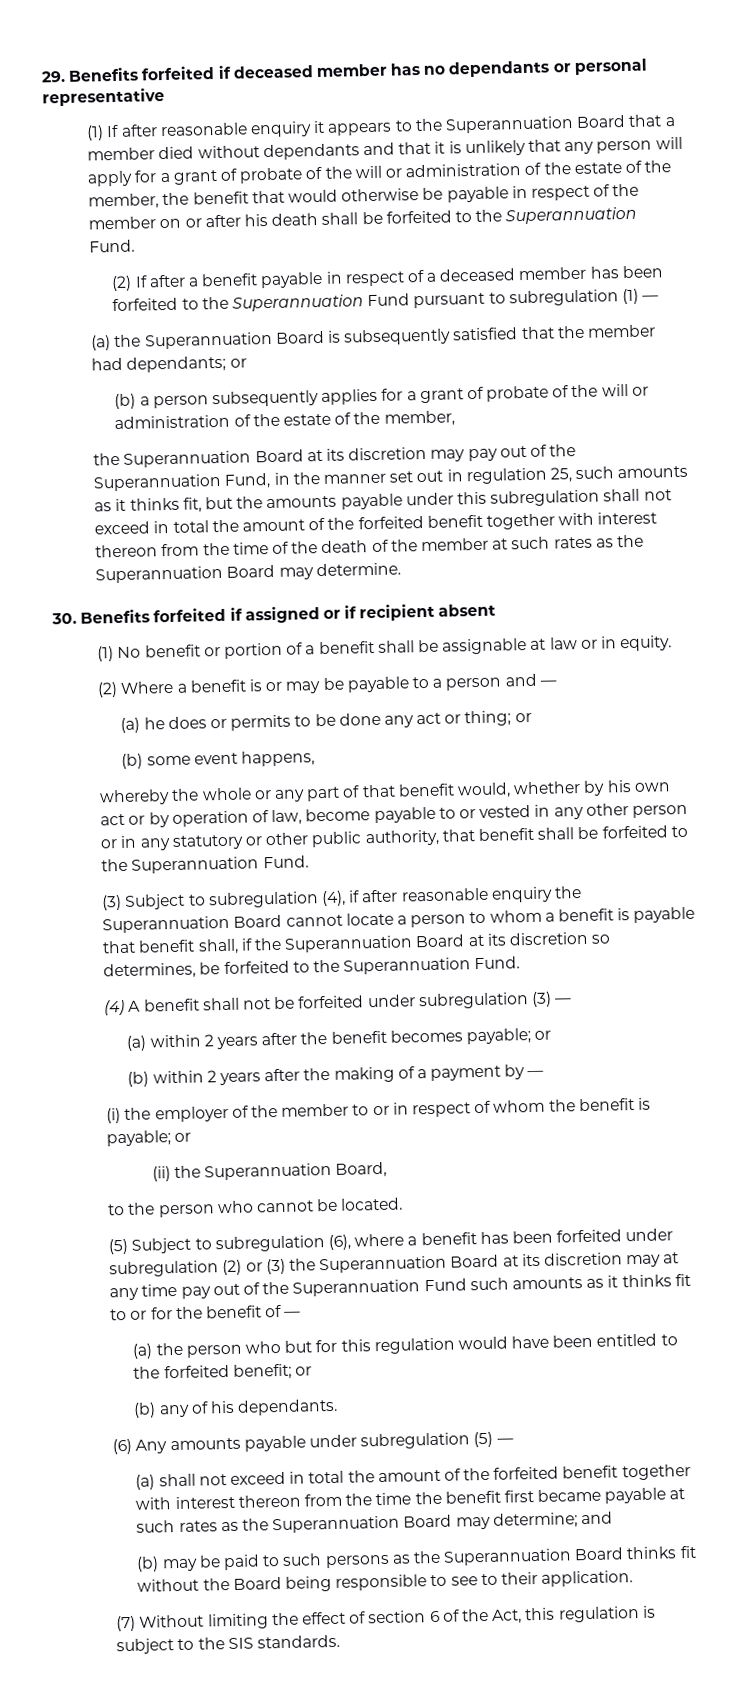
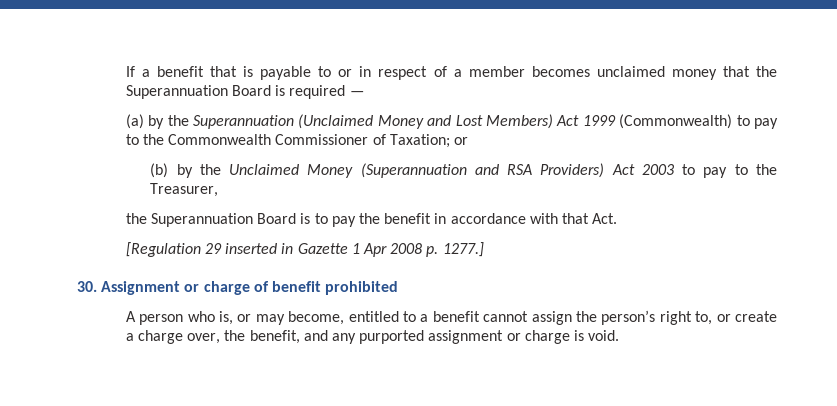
[41,58,648,83] [42,88,165,107] [86,114,676,141] [87,136,683,161] [87,160,672,187] [88,183,640,210] [88,206,638,230] [89,239,136,253] [111,265,664,292] [112,288,660,312] [91,324,656,351] [91,355,247,373] [114,383,649,410] [114,410,455,430] [93,444,577,468] [93,465,689,492] [94,488,672,513] [94,511,658,535] [95,534,644,558] [95,562,401,584] [51,603,497,625] [97,635,673,662] [97,673,557,698] [120,710,532,733] [121,750,316,769] [99,780,671,806] [100,803,688,828] [100,825,688,851] [101,855,309,874] [101,886,582,911] [102,906,696,934] [102,931,612,955] [103,956,521,980] [104,991,573,1016] [126,1028,552,1051] [127,1064,545,1087] [106,1103,350,1124] 29. Benefits forfeited if deceased member has no dependants or personal representative // (1) If after reasonable enquiry it appears to the Superannuation Board that a member died without dependants and that it is unlikely that any person will apply for a grant of probate of the will or administration of the estate of the member, the benefit that would otherwise be payable in respect of the member on or after his death shall be forfeited to the Superannuation Fund. // (2) If after a benefit payable in respect of a deceased member has been forfeited to the Superannuation Fund pursuant to subregulation (1) — // (a) the Superannuation Board is subsequently satisfied that the member had dependants; or // (b) a person subsequently applies for a grant of probate of the will or administration of the estate of the member, // the Superannuation Board at its discretion may pay out of the Superannuation Fund, in the manner set out in regulation 25, such amounts as it thinks fit, but the amounts payable under this subregulation shall not exceed in total the amount of the forfeited benefit together with interest thereon from the time of the death of the member at such rates as the Superannuation Board may determine. // 30. Benefits forfeited if assigned or if recipient absent // (1) No benefit or portion of a benefit shall be assignable at law or in equity. // (2) Where a benefit is or may be payable to a person and — // (a) he does or permits to be done any act or thing; or // (b) some event happens, // whereby the whole or any part of that benefit would, whether by his own act or by operation of law, become payable to or vested in any other person or in any statutory or other public authority, that benefit shall be forfeited to the Superannuation Fund. // (3) Subject to subregulation (4), if after reasonable enquiry the Superannuation Board cannot locate a person to whom a benefit is payable that benefit shall, if the Superannuation Board at its discretion so determines, be forfeited to the Superannuation Fund. // (4) A benefit shall not be forfeited under subregulation (3) — // (a) within 2 years after the benefit becomes payable; or // (b) within 2 years after the making of a payment by — // (i) the employer of the member -> [125,66,312,80] If a benefit that is payable
[493,1097,651,1113] [106,1130,192,1147] [151,1161,388,1182] [108,1197,404,1218] [108,1228,674,1255] [109,1252,680,1278] [109,1273,691,1301] [110,1304,302,1321] [132,1333,678,1359] [133,1363,313,1380] [133,1398,339,1418] [112,1431,514,1455] [135,1463,691,1490] [135,1487,686,1510] [136,1511,613,1534] [136,1545,697,1572] [137,1570,634,1592] [116,1605,656,1632] [116,1634,341,1655] whom the benefit is payable; or // (ii) the Superannuation Board, // to the person who cannot be located. // (5) Subject to subregulation (6), where a benefit has been forfeited under subregulation (2) or (3) the Superannuation Board at its discretion may at any time pay out of the Superannuation Fund such amounts as it thinks fit to or for the benefit of — // (a) the person who but for this regulation would have been entitled to the forfeited benefit; or // (b) any of his dependants. // (6) Any amounts payable under subregulation (5) — // (a) shall not exceed in total the amount of the forfeited benefit together with interest thereon from the time the benefit first became payable at such rates as the Superannuation Board may determine; and // (b) may be paid to such persons as the Superannuation Board thinks fit without the Board being responsible to see to their application. // (7) Without limiting the effect of section 6 of the Act, this regulation is subject to the SIS standards. -> [453,66,777,80] [125,85,364,99] [125,114,778,129] [125,134,468,148] [150,163,777,178] [150,183,219,197] [125,213,618,227] [125,242,484,257] [77,281,399,295] [125,310,777,325] [125,330,620,344] a member becomes unclaimed money that the Superannuation Board is required — // (a) by the Superannuation (Unclaimed Money and Lost Members) Act 1999 (Commonwealth) to pay to the Commonwealth Commissioner of Taxation; or // (b) by the Unclaimed Money (Superannuation and RSA Providers) Act 2003 to pay to the Treasurer, // the Superannuation Board is to pay the benefit in accordance with that Act. // [Regulation 29 inserted in Gazette 1 Apr 2008 p. 1277.] // 30. Assignment or charge of benefit prohibited // A person who is, or may become, entitled to a benefit cannot assign the person’s right to, or create a charge over, the benefit, and any purported assignment or charge is void.

